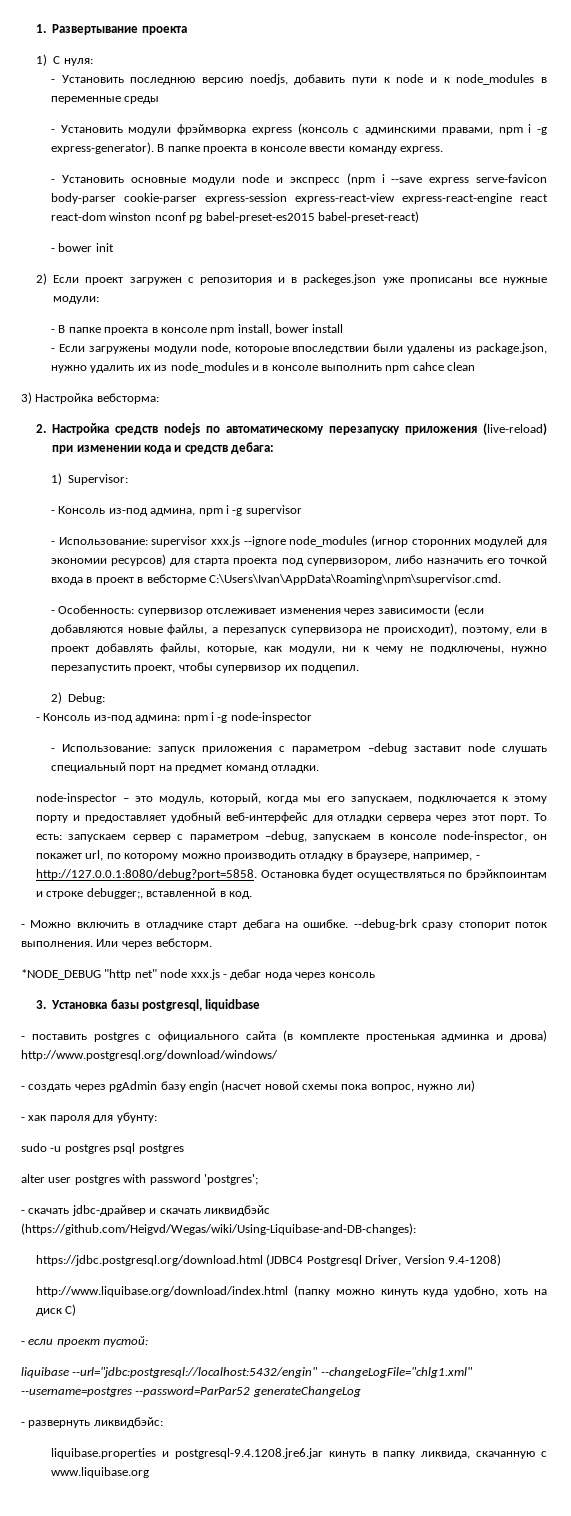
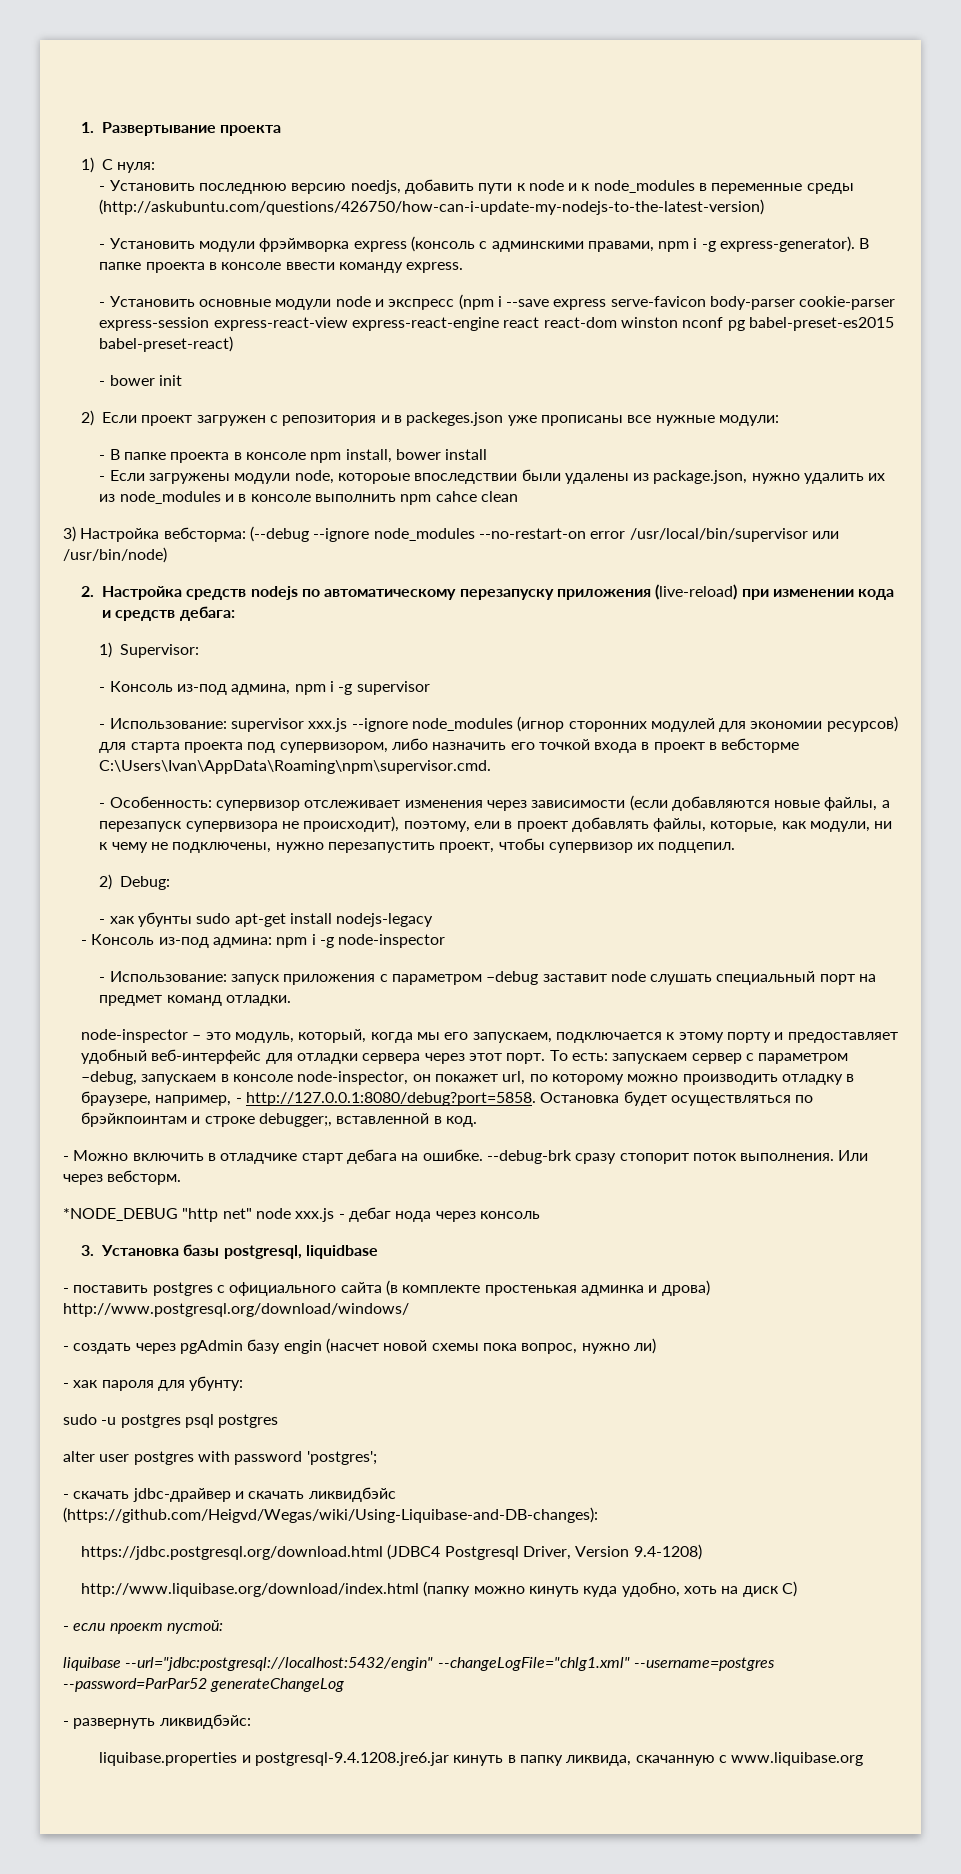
(160, 100) none -> [99,199,765,215] (http://askubuntu.com/questions/426750/how-can-i-update-my-nodejs-to-the-latest-version)
(159, 398) none -> [249,526,839,542] [63,547,167,563] (--debug --ignore node_modules --no-restart-on error /usr/local/bin/supervisor или /usr/bin/node)
(106, 698) none -> [99,912,434,927] // - хак убунты sudo apt-get install nodejs-legacy

